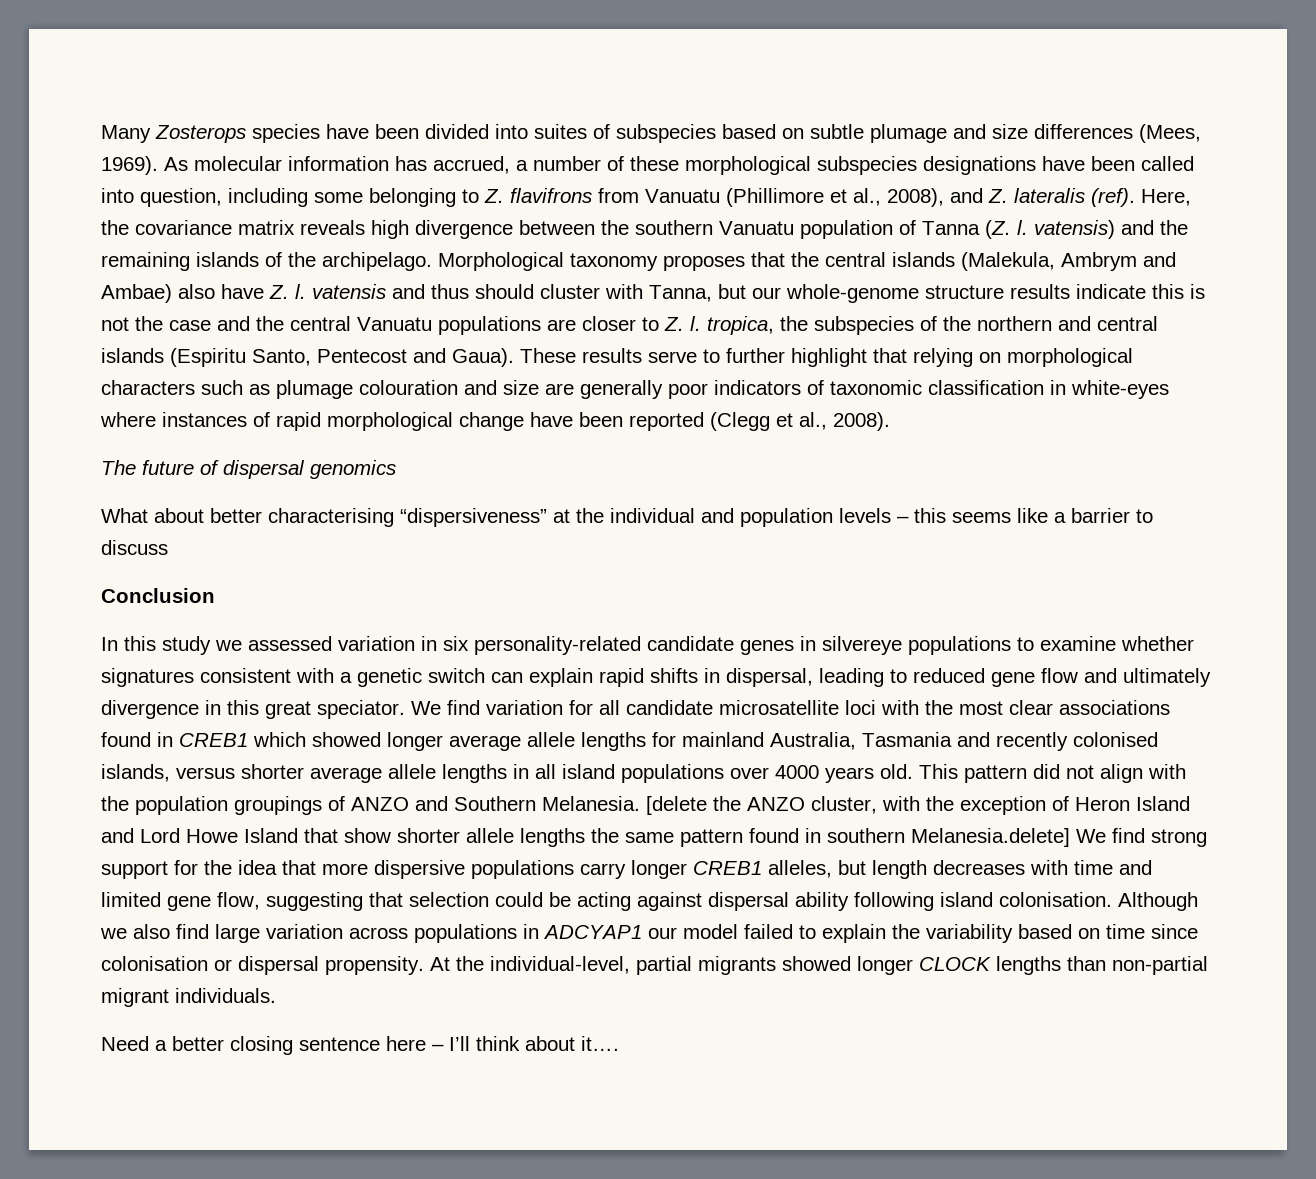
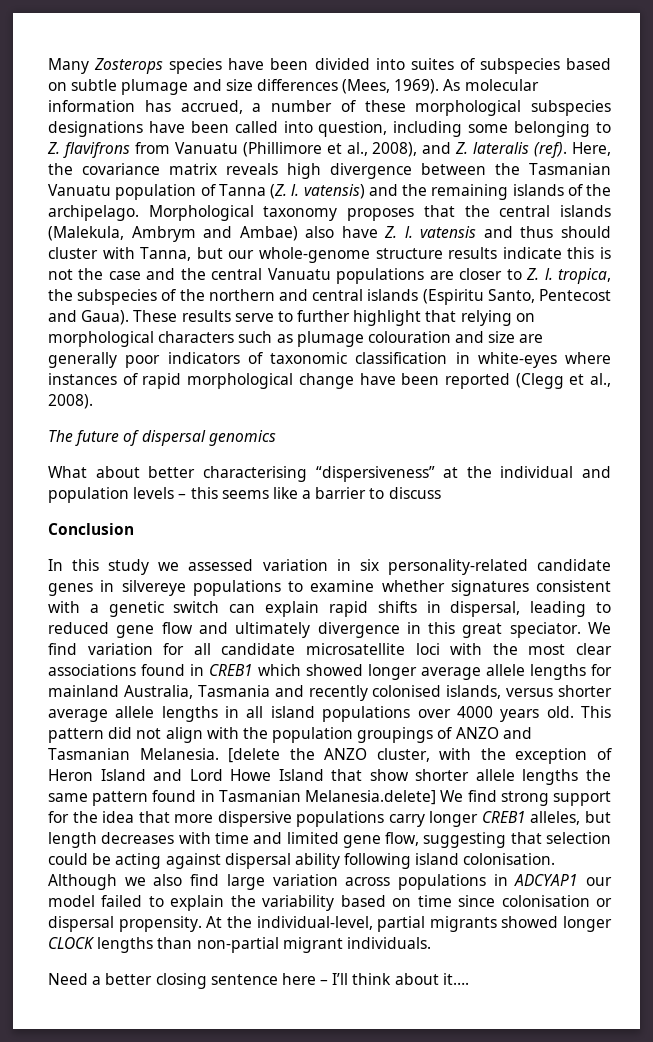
[635,220,713,235] southern -> [529,163,611,175] Tasmanian
[454,796,536,811] Southern -> [48,748,130,760] Tasmanian
[827,828,905,843] southern -> [218,790,301,802] Tasmanian

